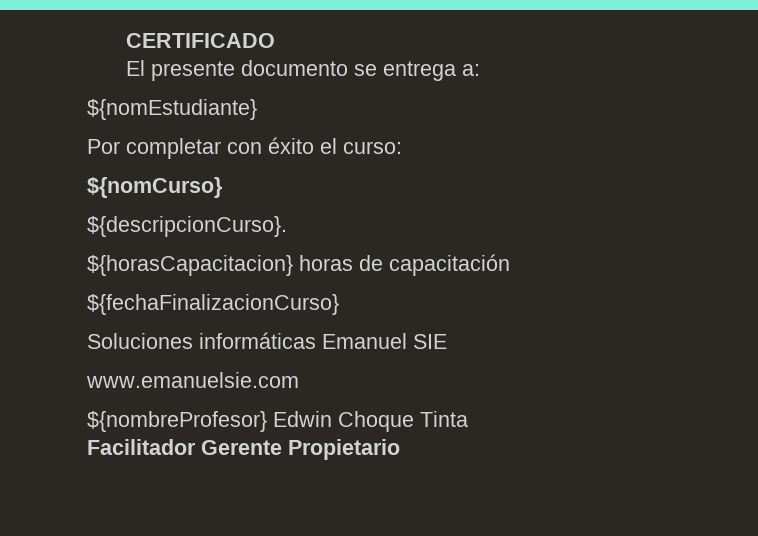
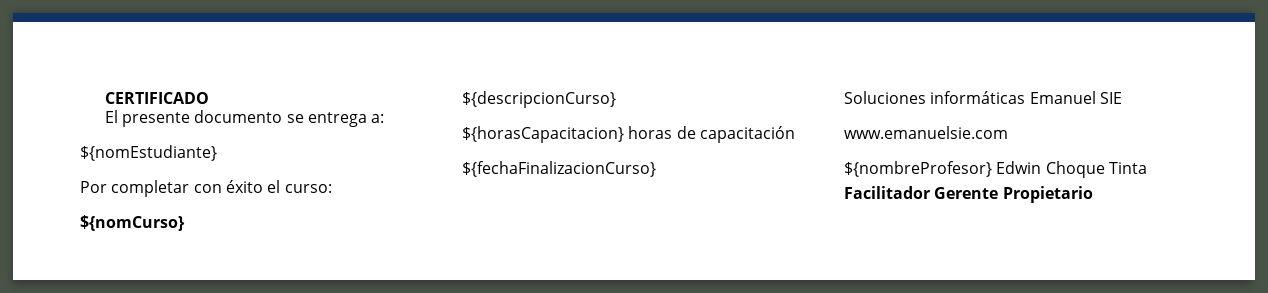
[87,216,287,237] ${descripcionCurso}. -> [462,91,616,108] ${descripcionCurso}

